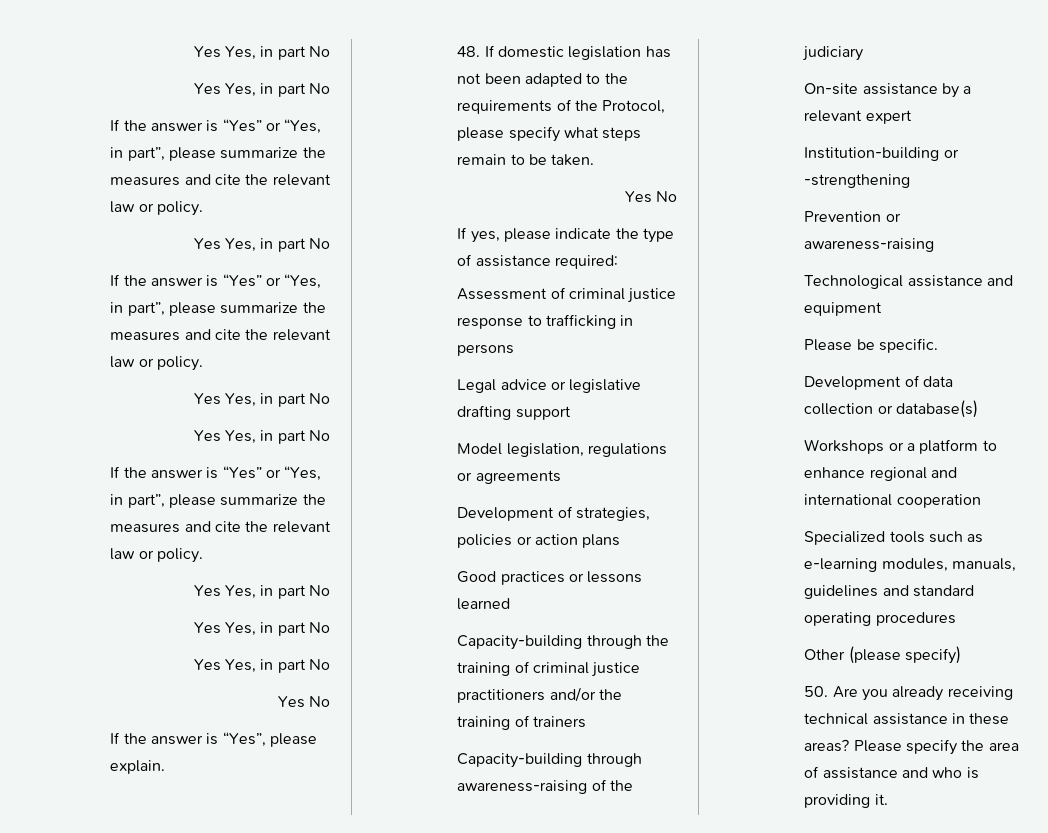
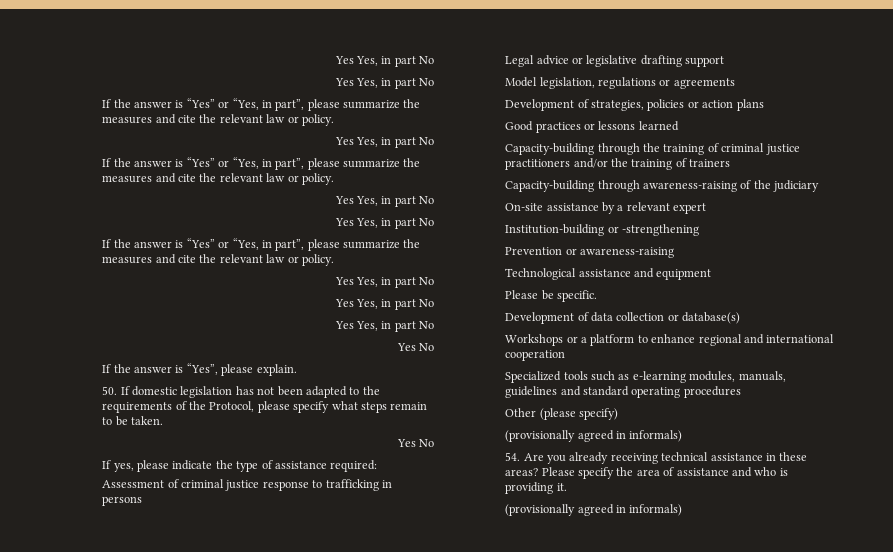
[457,46,481,57] 48. -> [102,386,118,395] 50.
[804,686,829,697] 50. -> [505,430,683,442] [505,452,521,461] (provisionally agreed in informals) // 54.
(888, 799) none -> [505,504,683,516] // (provisionally agreed in informals)

